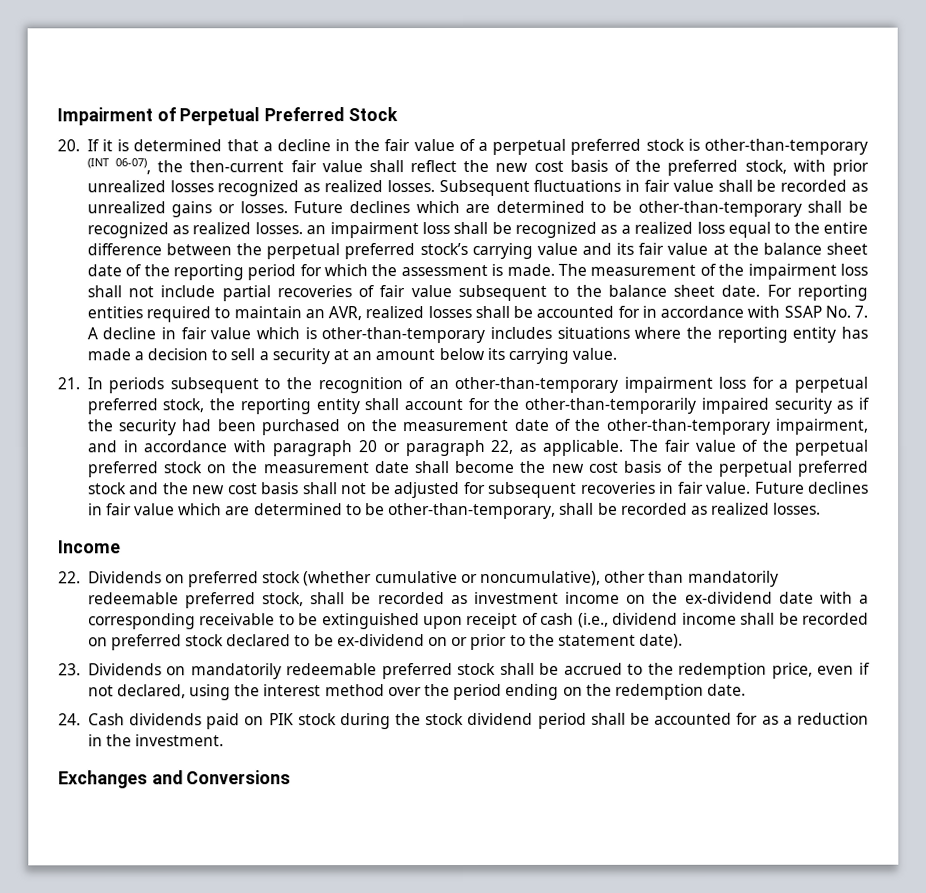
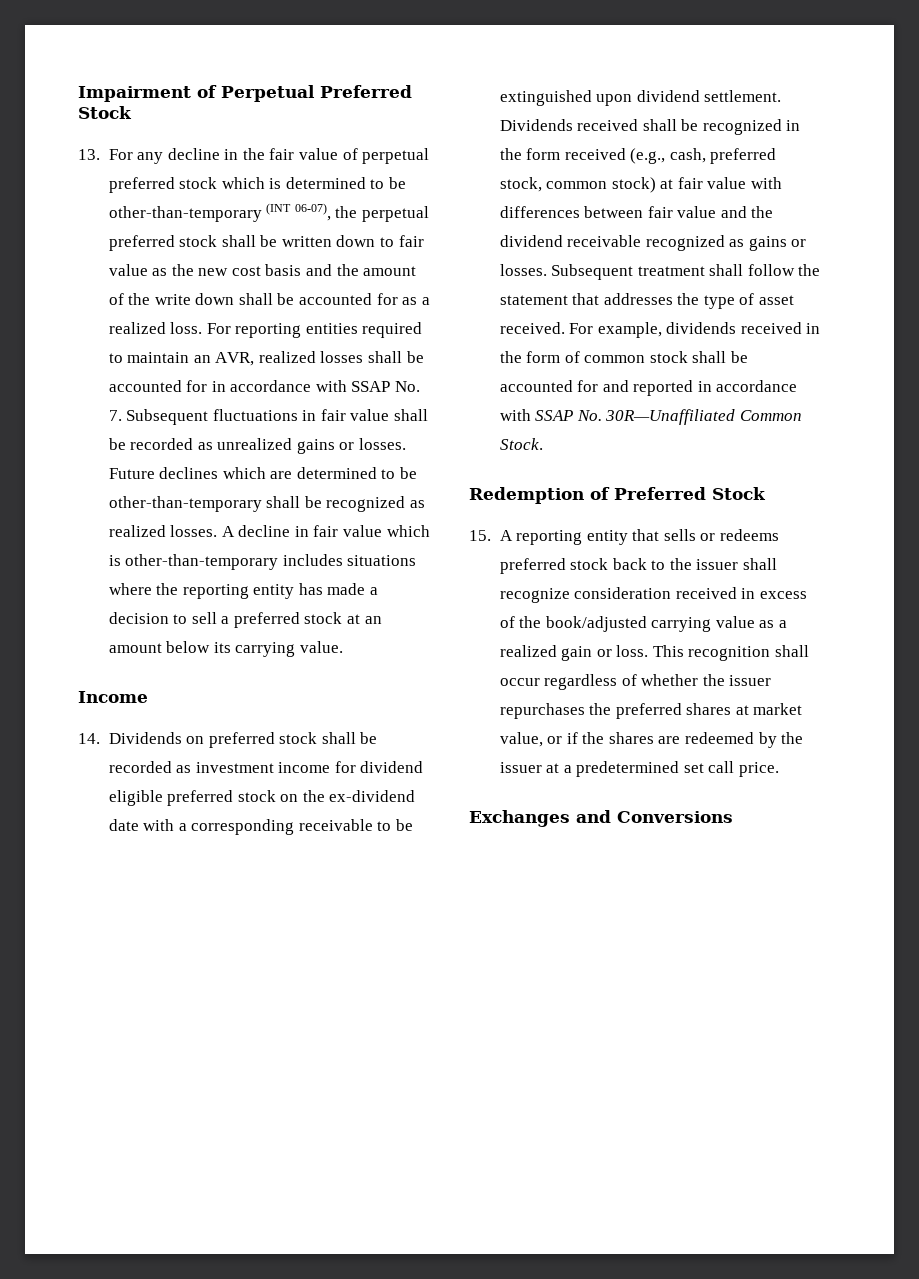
[57,139,273,152] 20. If it is determined that a -> [78,149,164,164] 13. For any
[478,138,869,155] [86,158,870,176] [86,180,435,197] a perpetual preferred stock is other-than-temporary (INT 06-07), the then-current fair value shall reflect the new cost basis of the preferred stock, with prior unrealized losses recognized as realized losses. -> [362,148,430,164] [108,177,407,193] [108,203,429,222] [108,235,424,251] [108,264,417,276] [108,293,430,305] [108,322,423,338] [108,351,424,366] [108,380,421,392] [108,410,122,421] perpetual preferred stock which is determined to be other-than-temporary (INT 06-07), the perpetual preferred stock shall be written down to fair value as the new cost basis and the amount of the write down shall be accounted for as a realized loss. For reporting entities required to maintain an AVR, realized losses shall be accounted for in accordance with SSAP No. 7.
[306,221,869,239] [86,242,868,260] [86,263,868,281] [86,284,868,302] [86,305,868,323] an impairment loss shall be recognized as a realized loss equal to the entire difference between the perpetual preferred stock’s carrying value and its fair value at the balance sheet date of the reporting period for which the assessment is made. The measurement of the impairment loss shall not include partial recoveries of fair value subsequent to the balance sheet date. For reporting entities required to maintain an AVR, realized losses shall be accounted for in accordance with SSAP No. 7. -> (218, 531) none
[271,348,330,365] security -> [233,612,343,628] preferred stock
[57,376,868,394] [86,397,869,415] [86,418,868,436] [86,439,869,457] [87,460,869,478] [87,481,870,499] [87,502,822,520] // 21. In periods subsequent to the recognition of an other-than-temporary impairment loss for a perpetual preferred stock, the reporting entity shall account for the other-than-temporarily impaired security as if the security had been purchased on the measurement date of the other-than-temporary impairment, and in accordance with paragraph 20 or paragraph 22, as applicable. The fair value of the perpetual preferred stock on the measurement date shall become the new cost basis of the perpetual preferred stock and the new cost basis shall not be adjusted for subsequent recoveries in fair value. Future declines in fair value which are determined to be other-than-temporary, shall be recorded as realized losses. -> (343, 647) none
[58,571,81,584] 22. -> [78,733,100,744] 14.
[303,570,779,587] [87,592,305,609] (whether cumulative or noncumulative), other than mandatorily redeemable preferred stock, -> (318, 738) none
(621, 597) none -> [334,761,424,773] [108,790,276,806] for dividend eligible preferred stock
[466,612,869,629] [87,633,684,651] [58,662,870,680] [87,683,747,701] [58,712,870,730] [87,734,225,747] receipt of cash (i.e., dividend income shall be recorded on preferred stock declared to be ex-dividend on or prior to the statement date). // 23. Dividends on mandatorily redeemable preferred stock shall be accrued to the redemption price, even if not declared, using the interest method over the period ending on the redemption date. // 24. Cash dividends paid on PIK stock during the stock dividend period shall be accounted for as a reduction in the investment. -> [636,90,782,102] [499,119,801,135] [499,148,777,164] [499,177,783,193] [499,206,774,218] [499,235,807,251] [499,264,821,280] [499,293,795,309] [499,322,821,338] [499,351,749,363] [499,380,798,396] [499,409,802,425] [499,438,543,450] [469,487,766,504] [469,529,780,545] [499,558,778,574] [499,587,807,603] [499,616,788,632] [499,645,810,661] [499,674,772,690] [499,703,803,719] [499,732,804,748] [499,761,780,777] dividend settlement. Dividends received shall be recognized in the form received (e.g., cash, preferred stock, common stock) at fair value with differences between fair value and the dividend receivable recognized as gains or losses. Subsequent treatment shall follow the statement that addresses the type of asset received. For example, dividends received in the form of common stock shall be accounted for and reported in accordance with SSAP No. 30R—Unaffiliated Common Stock. // Redemption of Preferred Stock // 15. A reporting entity that sells or redeems preferred stock back to the issuer shall recognize consideration received in excess of the book/adjusted carrying value as a realized gain or loss. This recognition shall occur regardless of whether the issuer repurchases the preferred shares at market value, or if the shares are redeemed by the issuer at a predetermined set call price.

